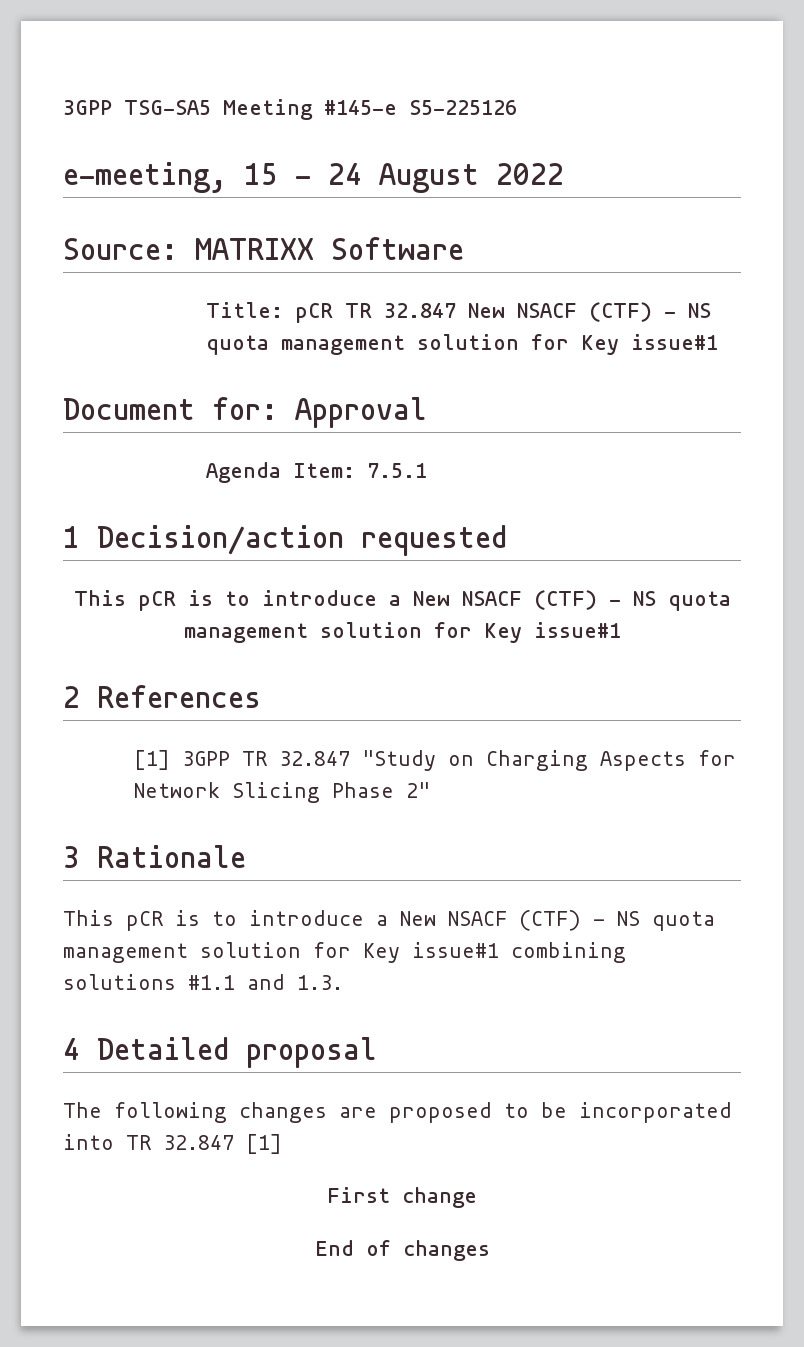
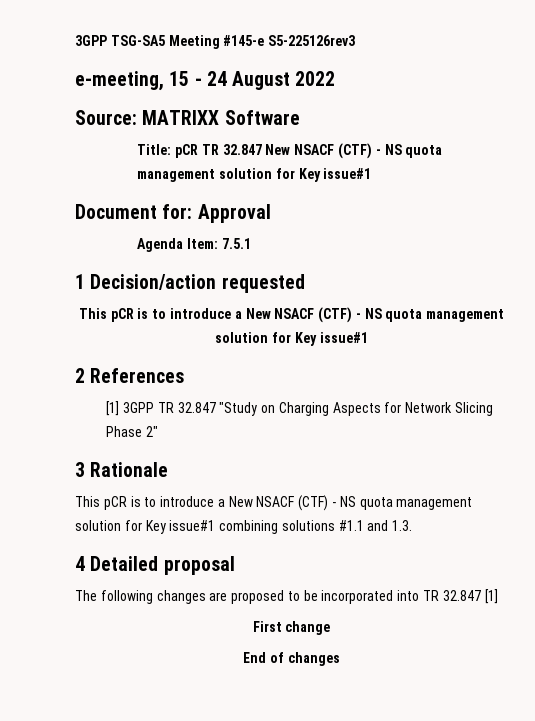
[409,100,517,115] S5-225126 -> [268,35,356,46] S5-225126rev3

